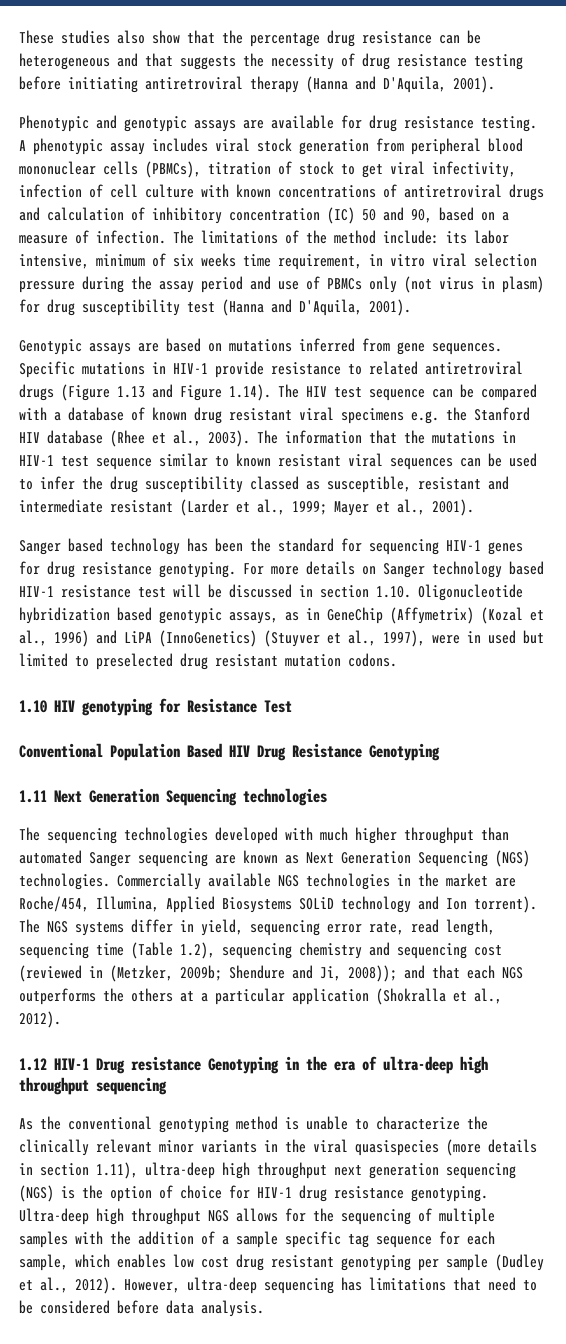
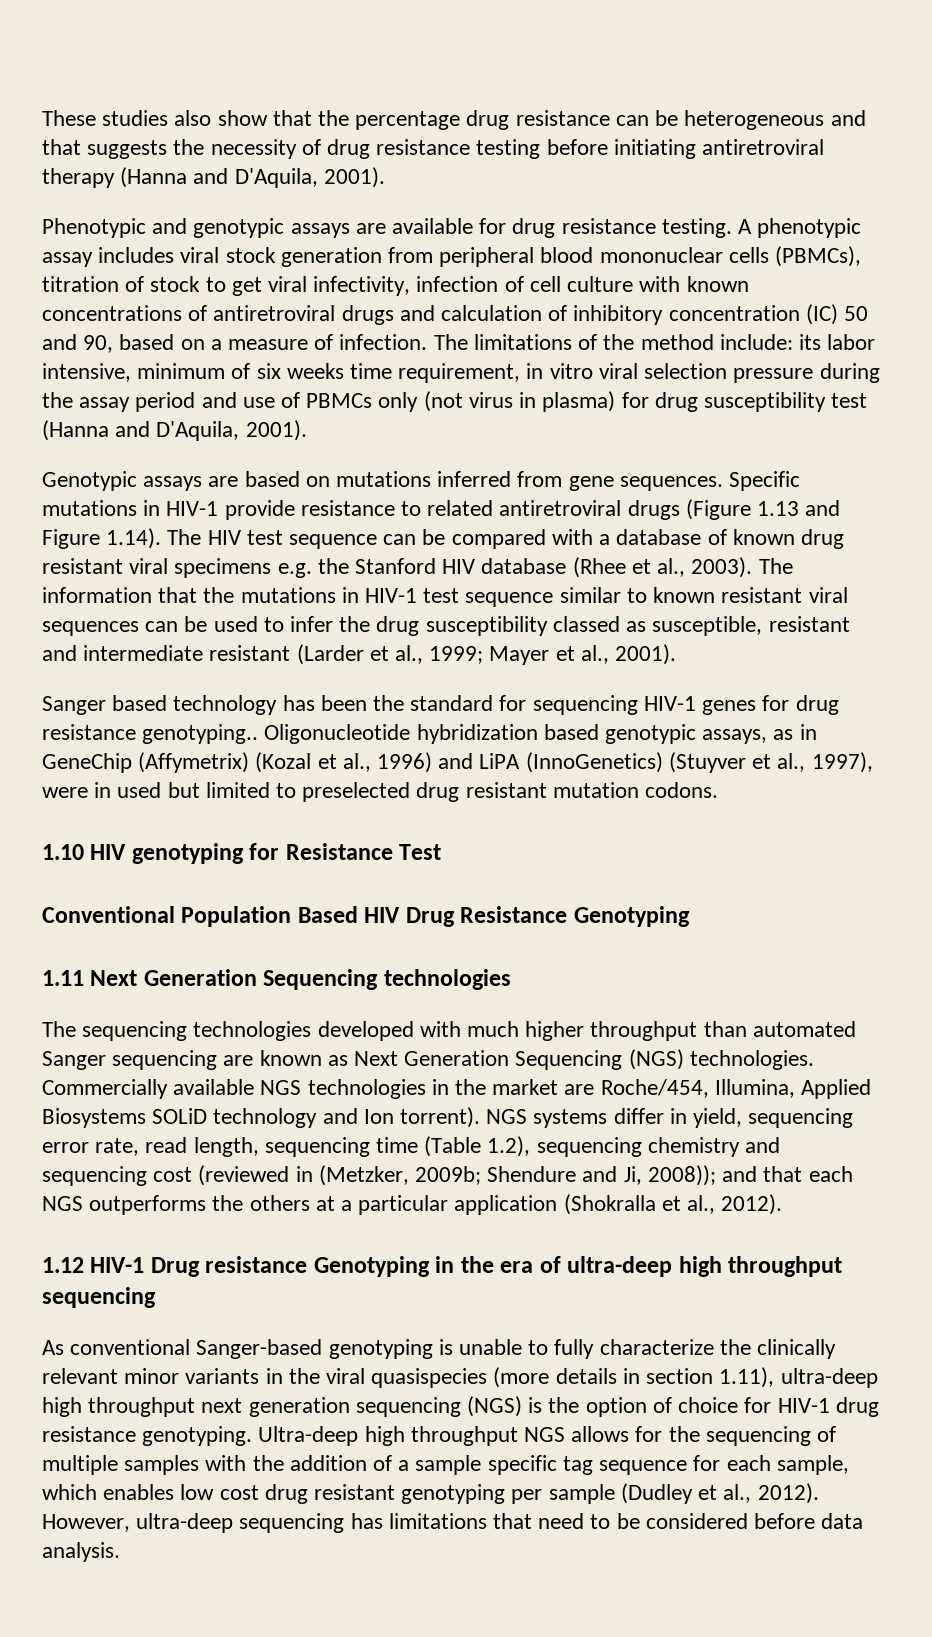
[502,276,544,293] plasm) -> [542,391,616,412] plasma)
[159,561,544,578] [19,584,411,598] genotyping. For more details on Sanger technology based HIV-1 resistance test will be discussed in section 1.10. -> [142,724,259,744] genotyping..
[19,919,40,933] The -> (481, 1117) none
[40,1116,278,1133] the conventional genotyping method -> [70,1339,433,1359] conventional Sanger-based genotyping
(369, 1124) none -> [554,1339,595,1359] fully

